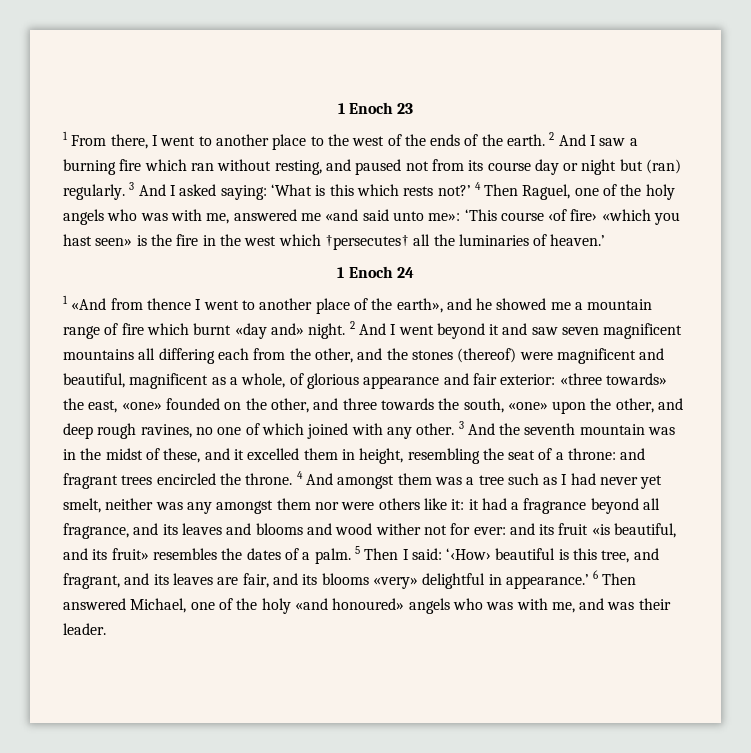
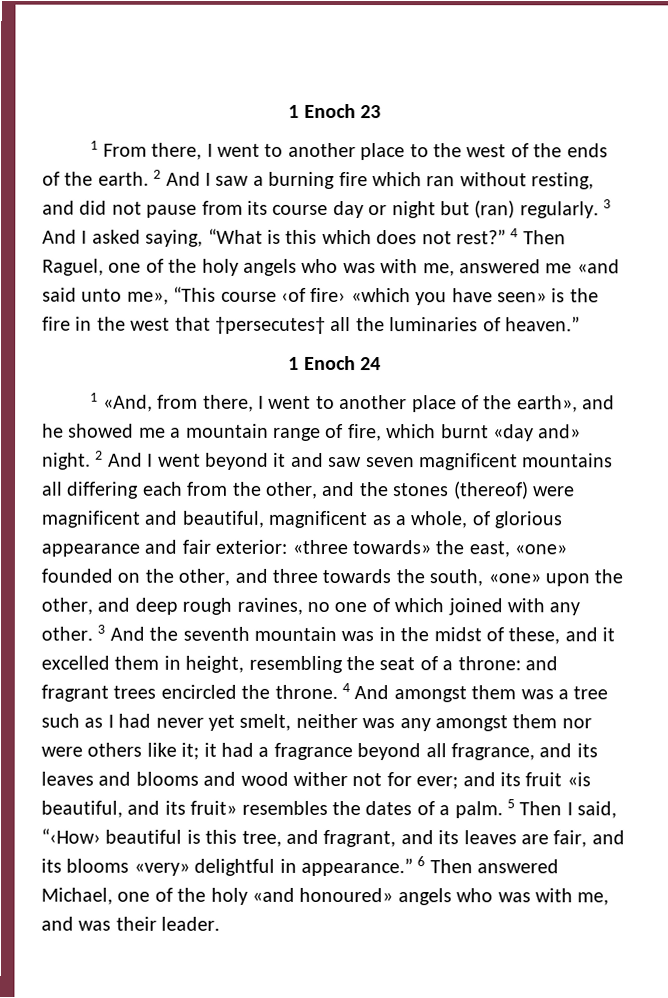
[355,159,429,175] paused not -> [79,200,198,218] did not pause
[220,184,312,200] saying: ‘What -> [145,228,263,247] saying, “What
[403,185,471,196] rests not?’ -> [376,229,506,245] does not rest?”
[428,209,497,221] me»: ‘This -> [126,286,217,305] me», “This
[63,234,92,246] hast -> [451,288,493,303] have
[278,234,321,246] which -> [174,316,211,331] that
[550,234,606,246] heaven.’ -> [504,316,580,332] heaven.”
[71,298,191,310] «And from thence -> [102,394,254,412] «And, from there,
[121,323,144,335] fire -> [347,424,382,442] fire,
[451,499,465,510] it: -> [181,742,200,760] it;
[473,527,506,535] ever: -> [416,776,459,790] ever;
[411,548,492,560] said: ‘‹How› -> [577,801,618,819] [41,828,101,844] said, “‹How›
[505,574,589,589] appearance.’ -> [301,857,413,877] appearance.”

